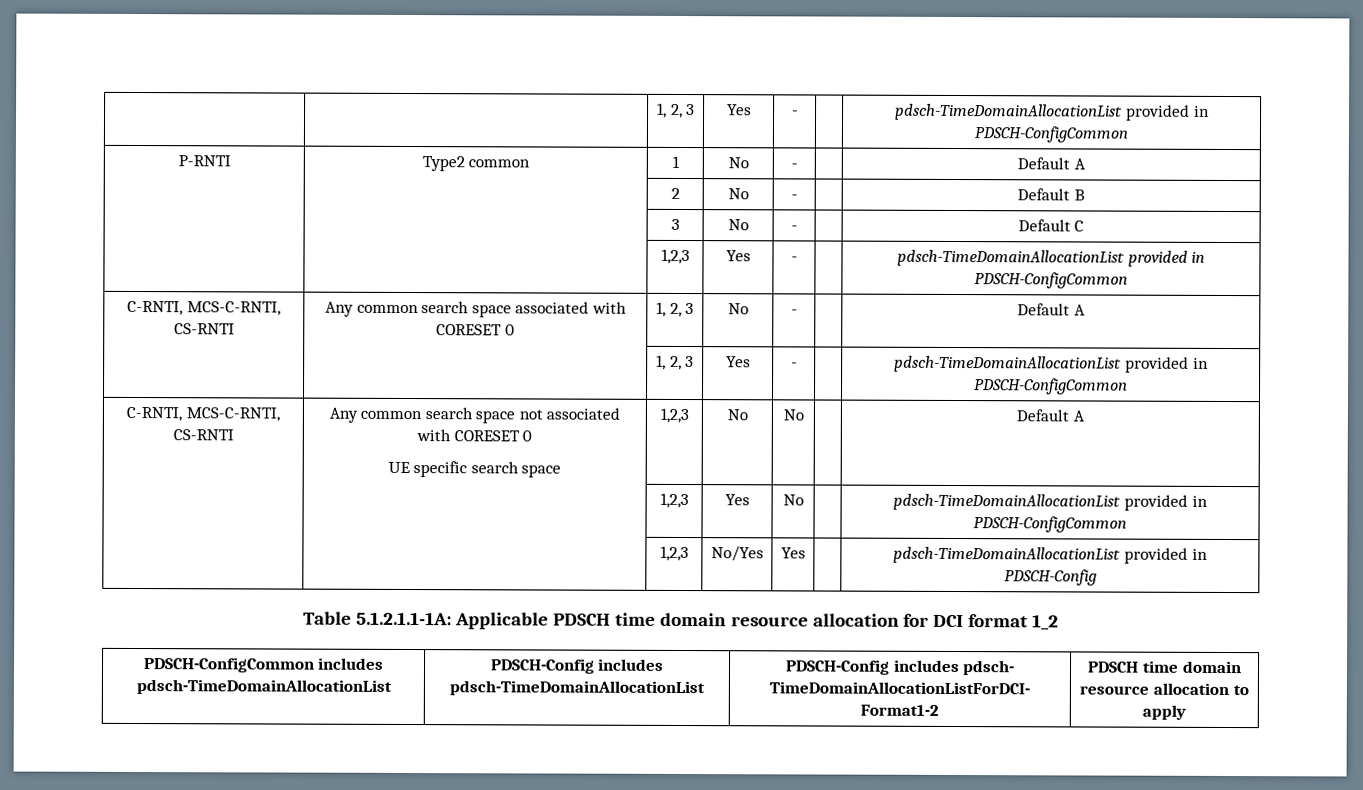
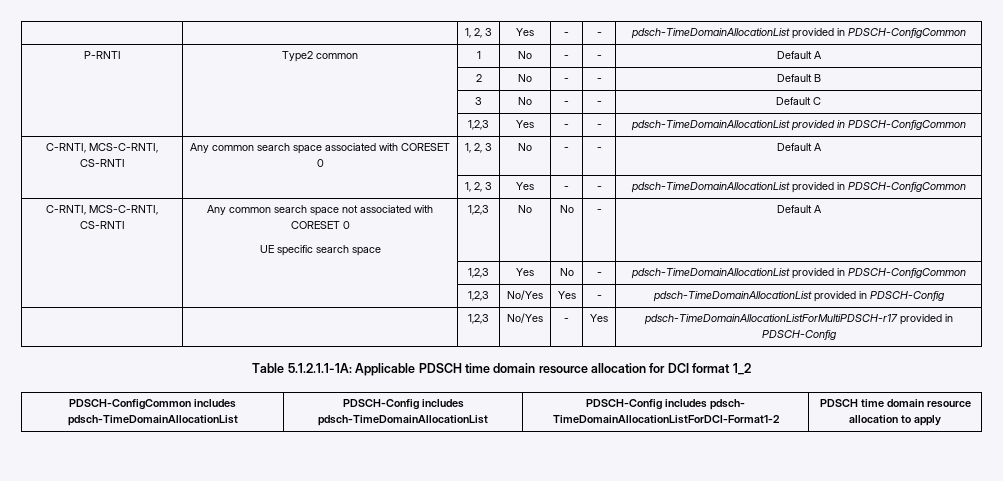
[656,102,696,119] [726,104,752,116] [791,110,799,116] | | 1, 2, 3 | Yes | - | -> [465,28,492,38] [516,28,534,36] [564,32,569,36] [596,32,602,36] | | 1, 2, 3 | Yes | - | -
(798, 166) none -> [596,55,602,59] -
(798, 197) none -> [596,78,602,82] -
(798, 228) none -> [596,101,602,105] -
(798, 259) none -> [596,124,602,128] -
(798, 312) none -> [596,147,602,151] -
(798, 365) none -> [596,186,602,190] -
(804, 415) none -> [596,209,602,213] -
(804, 500) none -> [596,272,602,276] -
(806, 553) none -> [596,295,602,299] -
(1097, 577) none -> [468,314,489,324] [507,313,543,323] [564,318,569,322] [590,314,608,322] [643,314,953,325] [761,330,836,340] // | | 1,2,3 | No/Yes | - | Yes | pdsch-TimeDomainAllocationListForMultiPDSCH-r17 provided in PDSCH-Config

